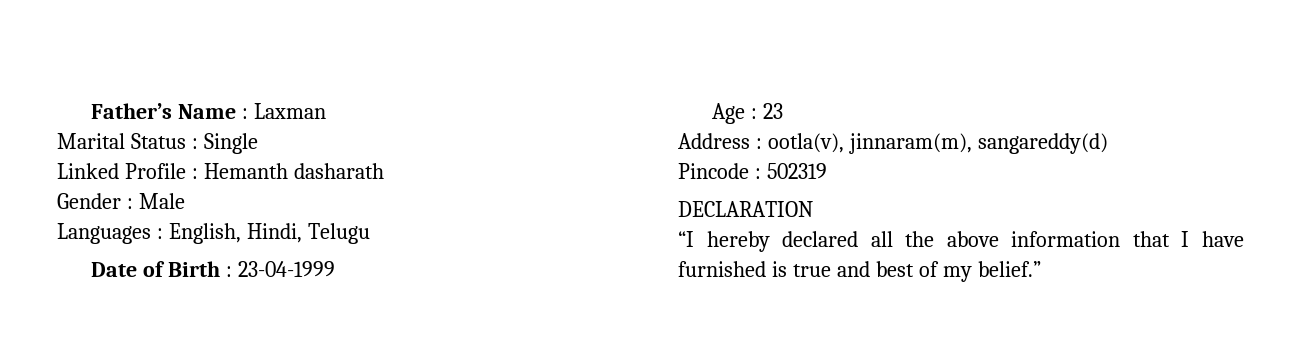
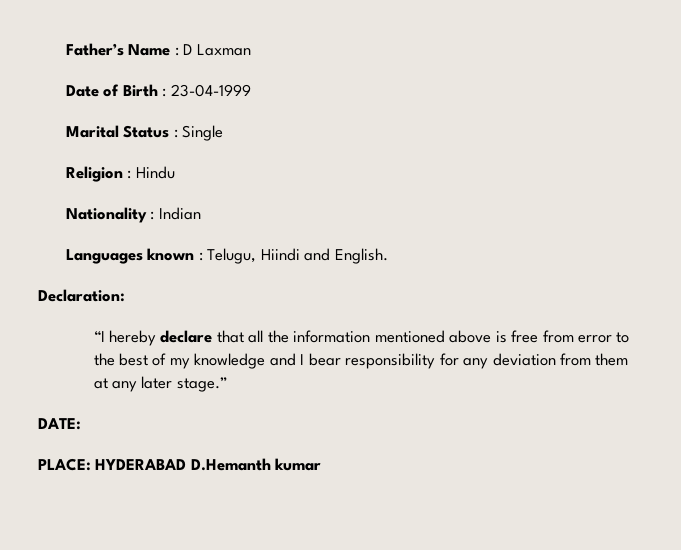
(249, 113) none -> [183,44,193,55] D
[57,133,258,154] [57,163,384,179] [57,193,185,209] [57,223,370,244] // Marital Status : Single // Linked Profile : Hemanth dasharath // Gender : Male // Languages : English, Hindi, Telugu -> (251, 50) none
[712,103,784,124] [678,133,1108,154] [678,163,827,179] [678,201,813,217] [678,231,1244,252] [678,261,1041,282] Age : 23 // Address : ootla(v), jinnaram(m), sangareddy(d) // Pincode : 502319 // DECLARATION // “I hereby declared all the above information that I have furnished is true and best of my belief.” -> [65,125,224,141] [65,166,175,182] [65,207,201,223] [65,248,388,264] [38,289,125,302] [93,330,630,346] [93,353,629,369] [93,376,227,392] [38,418,81,430] [38,458,322,471] Marital Status : Single // Religion : Hindu // Nationality : Indian // Languages known : Telugu, Hiindi and English. // Declaration: // “I hereby declare that all the information mentioned above is free from error to the best of my knowledge and I bear responsibility for any deviation from them at any later stage.” // DATE: // PLACE: HYDERABAD D.Hemanth kumar

